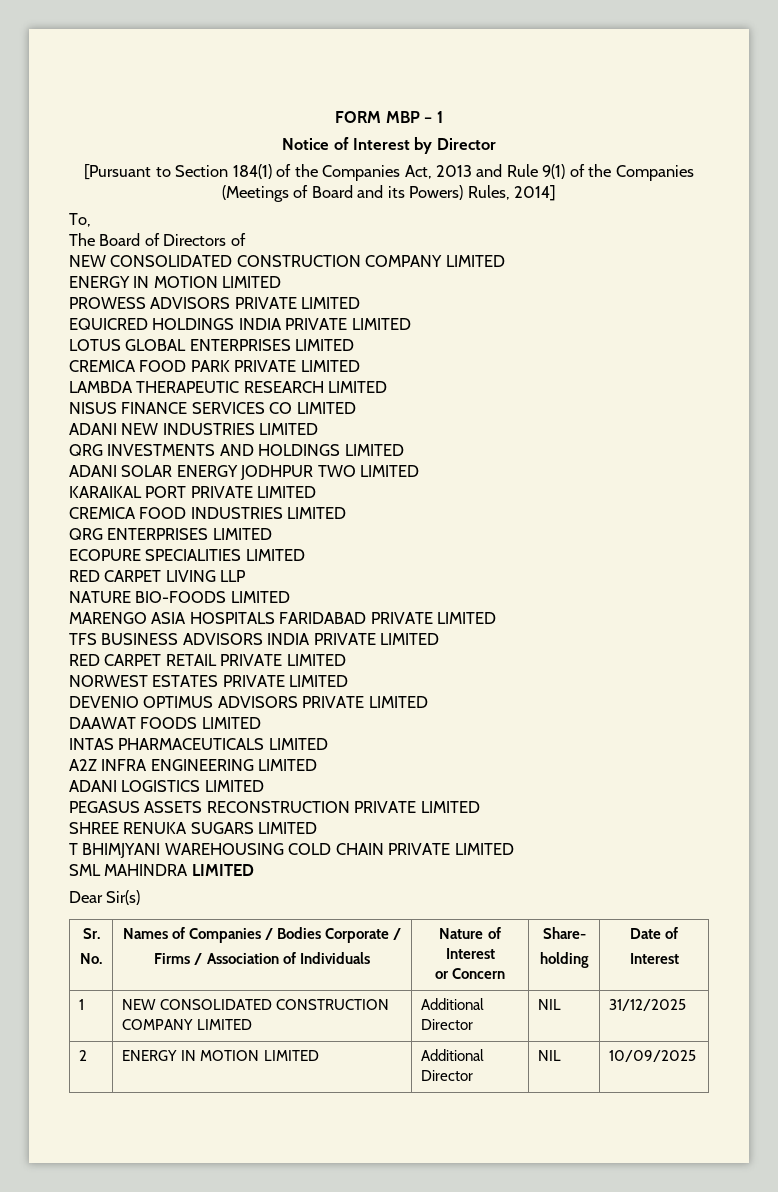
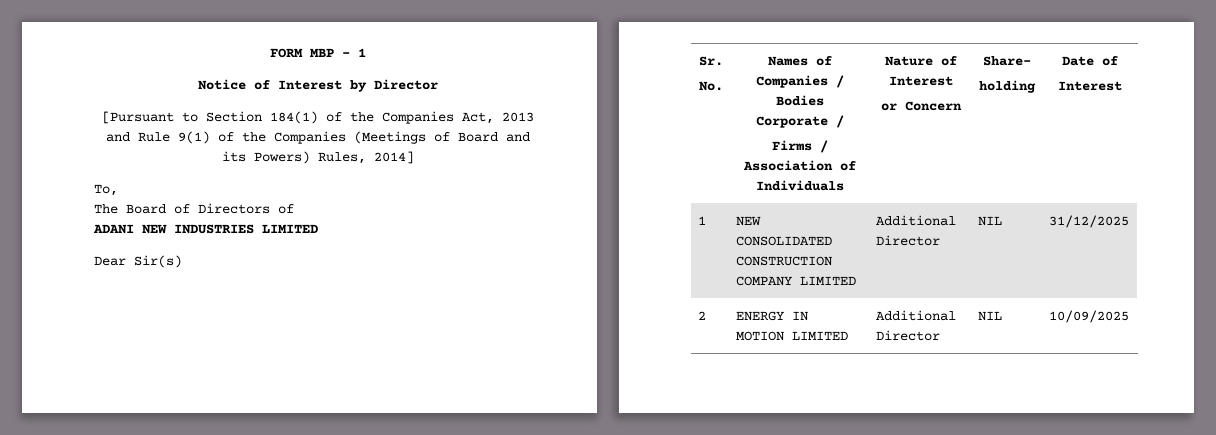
[69,255,505,267] [69,276,282,288] [69,297,361,309] [69,318,411,330] [69,339,355,351] [69,360,360,372] [69,381,388,393] [69,402,356,414] [69,423,319,435] [69,444,404,456] [69,465,420,480] [69,486,317,498] [69,507,347,519] [69,528,272,540] [69,549,305,561] [69,570,247,582] [69,591,290,603] [69,612,497,624] [69,633,440,645] [69,654,346,666] [69,675,349,687] [69,696,428,708] [69,717,261,729] [69,738,328,750] [69,759,318,771] [69,780,264,792] [69,801,480,813] [69,822,318,834] [69,843,514,858] [69,864,189,876] NEW CONSOLIDATED CONSTRUCTION COMPANY LIMITED // ENERGY IN MOTION LIMITED // PROWESS ADVISORS PRIVATE LIMITED // EQUICRED HOLDINGS INDIA PRIVATE LIMITED // LOTUS GLOBAL ENTERPRISES LIMITED // CREMICA FOOD PARK PRIVATE LIMITED // LAMBDA THERAPEUTIC RESEARCH LIMITED // NISUS FINANCE SERVICES CO LIMITED // ADANI NEW INDUSTRIES LIMITED // QRG INVESTMENTS AND HOLDINGS LIMITED // ADANI SOLAR ENERGY JODHPUR TWO LIMITED // KARAIKAL PORT PRIVATE LIMITED // CREMICA FOOD INDUSTRIES LIMITED // QRG ENTERPRISES LIMITED // ECOPURE SPECIALITIES LIMITED // RED CARPET LIVING LLP // NATURE BIO-FOODS LIMITED // MARENGO ASIA HOSPITALS FARIDABAD PRIVATE LIMITED // TFS BUSINESS ADVISORS INDIA PRIVATE LIMITED // RED CARPET RETAIL PRIVATE LIMITED // NORWEST ESTATES PRIVATE LIMITED // DEVENIO OPTIMUS ADVISORS PRIVATE LIMITED // DAAWAT FOODS LIMITED // INTAS PHARMACEUTICALS LIMITED // A2Z INFRA ENGINEERING LIMITED // ADANI LOGISTICS LIMITED // PEGASUS ASSETS RECONSTRUCTION PRIVATE LIMITED // SHREE RENUKA SUGARS LIMITED // T BHIMJYANI WAREHOUSING COLD CHAIN PRIVATE LIMITED // SML MAHINDRA -> [93,224,254,234] ADANI NEW INDUSTRIES

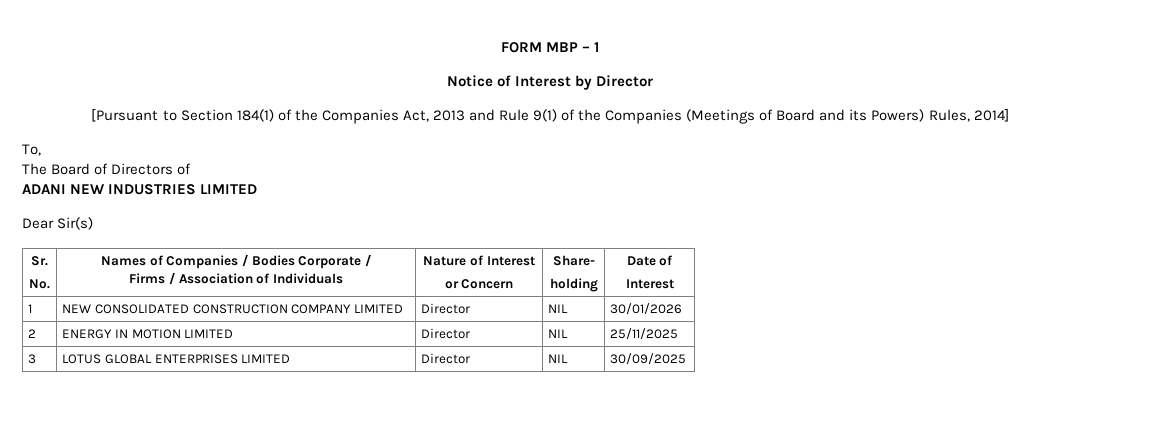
[875,215,956,226] [875,235,940,246] [977,216,1002,226] [1048,215,1129,228] Additional Director | NIL | 31/12/2025 -> [421,303,471,314] [548,304,569,313] [610,303,683,314] Director | NIL | 30/01/2026
[875,310,956,321] [875,330,940,341] [977,311,1002,321] [1048,310,1129,323] Additional Director | NIL | 10/09/2025 -> [421,328,471,339] [548,329,569,338] [610,328,679,339] [28,354,37,364] [62,354,291,364] [421,353,471,364] [548,354,569,363] [610,353,687,364] Director | NIL | 25/11/2025 // 3 | LOTUS GLOBAL ENTERPRISES LIMITED | Director | NIL | 30/09/2025

